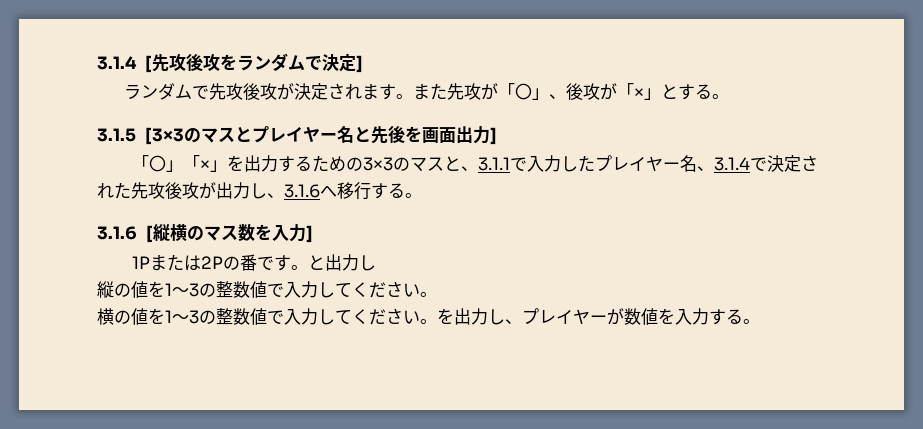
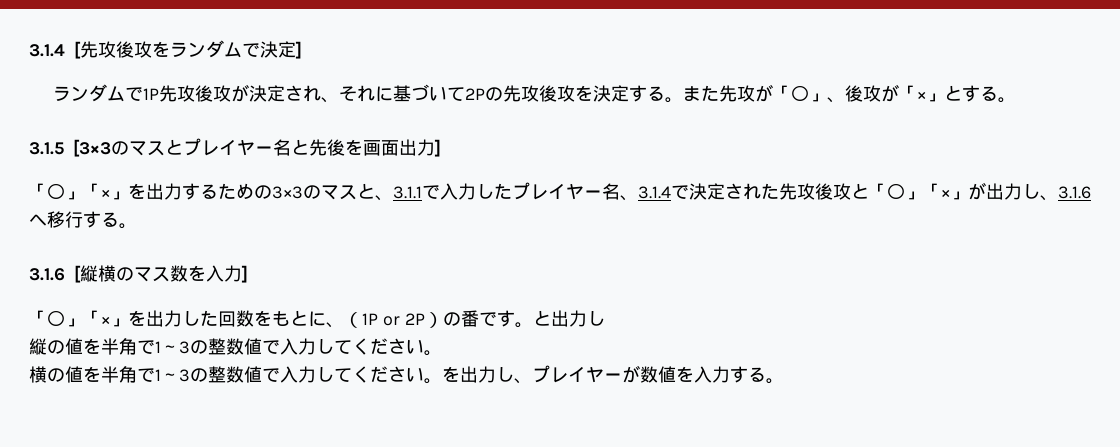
(210, 92) none -> [142,88,159,100] 1P
[362,84,397,100] ます -> [320,84,665,103] 、それに基づいて2Pの先攻後攻を決定する
(199, 190) none -> [851,183,968,200] と「〇」「×」
[131,254,223,271] 1Pまたは2P -> [29,310,443,328] 「〇」「×」を出力した回数をもとに、（1P or 2P）
(165, 289) none -> [101,338,155,355] 半角で
(165, 316) none -> [101,366,155,383] 半角で

